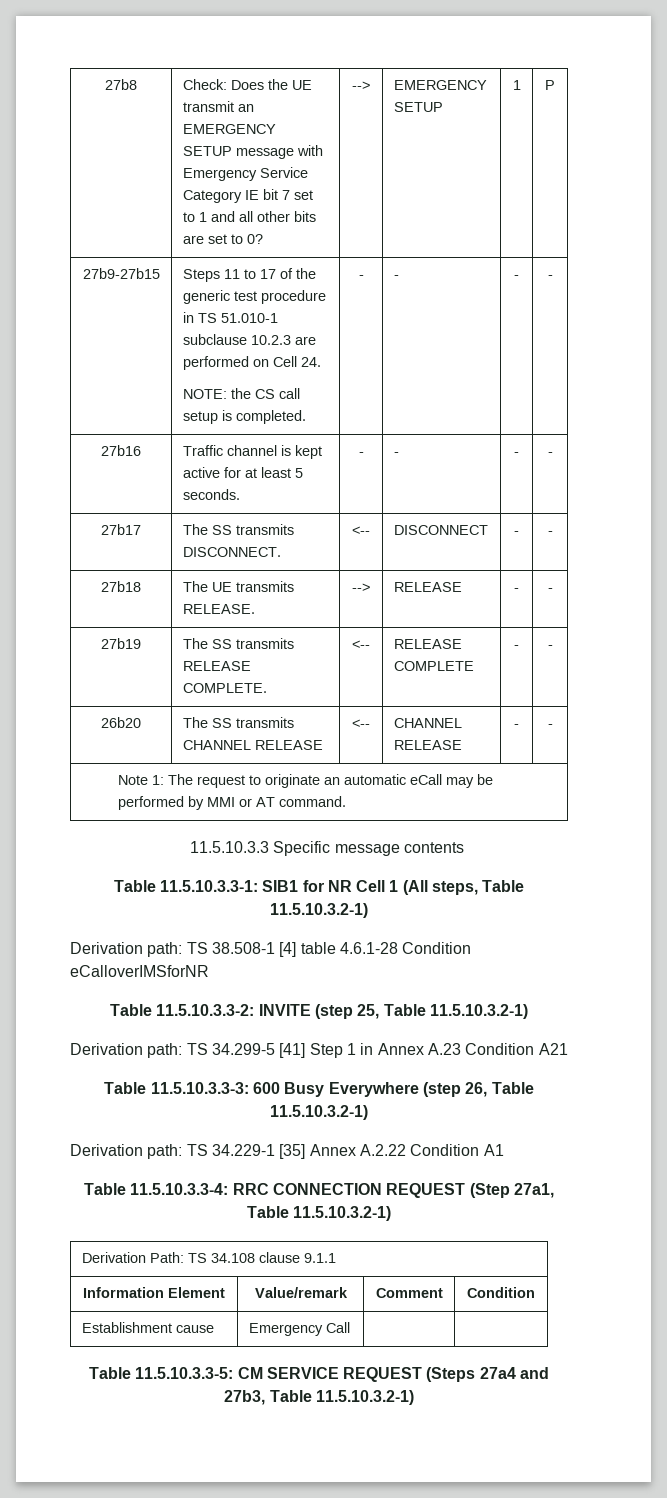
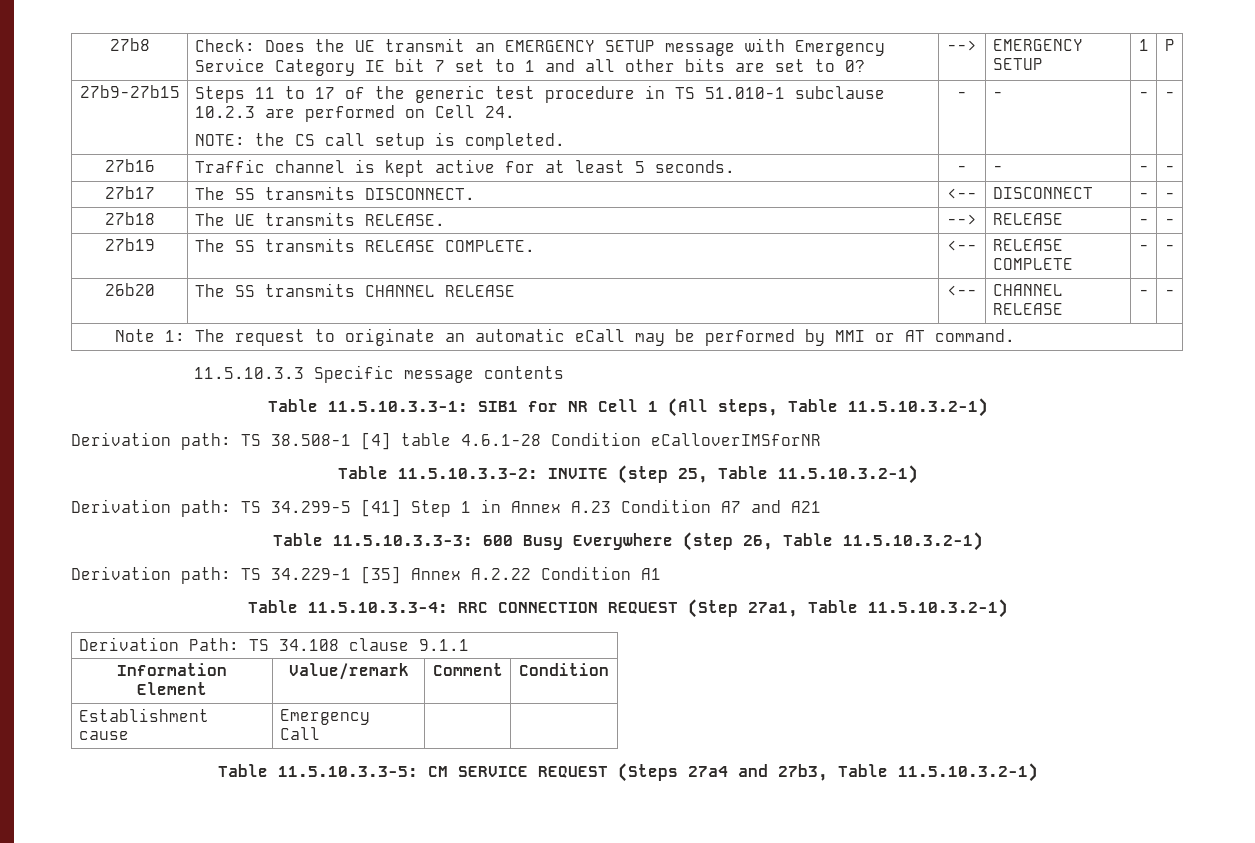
(535, 1049) none -> [721,500,781,513] A7 and

